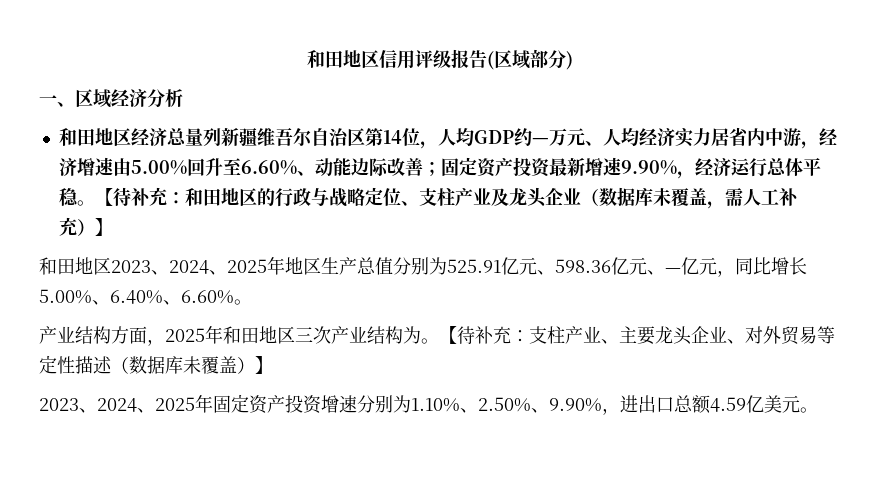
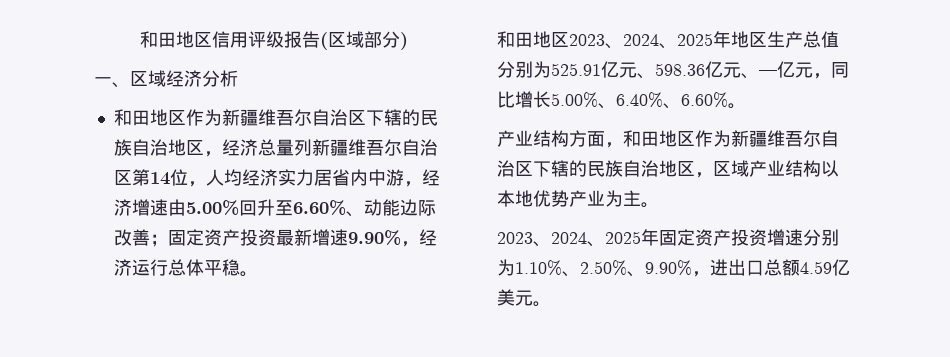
(131, 137) none -> [185,109,438,126] [113,139,222,157] 作为新疆维吾尔自治区下辖的民族自治地区，
[473,127,639,146] GDP约—万元、人均 -> (242, 177) none
[94,187,798,209] [58,217,113,236] 【待补充：和田地区的行政与战略定位、支柱产业及龙头企业（数据库未覆盖，需人工补充）】 -> (258, 274) none
[165,325,835,345] [39,355,273,374] 2025年和田地区三次产业结构为。【待补充：支柱产业、主要龙头企业、对外贸易等定性描述（数据库未覆盖）】 -> [623,130,839,147] [497,160,839,178] [497,190,659,208] 和田地区作为新疆维吾尔自治区下辖的民族自治地区，区域产业结构以本地优势产业为主。

